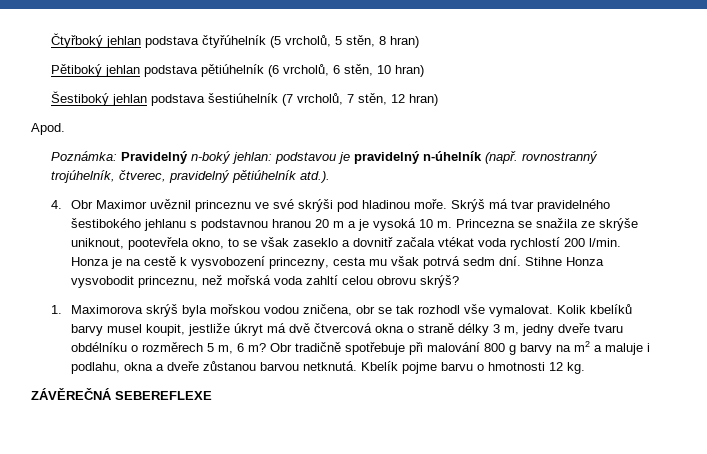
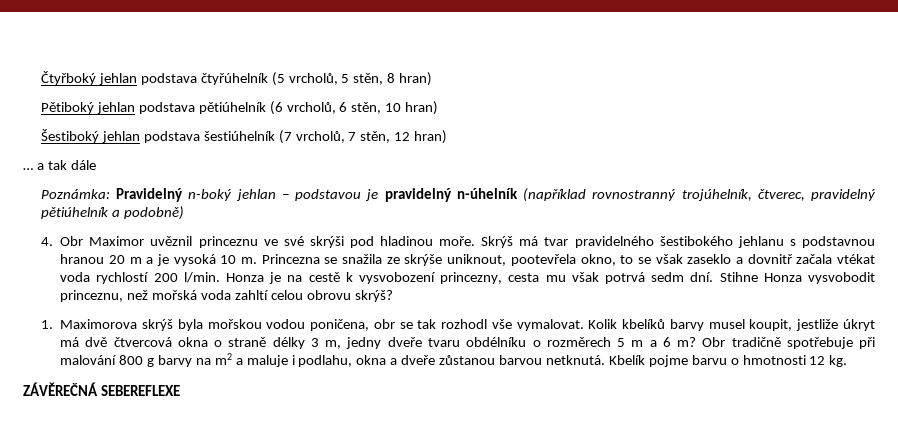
[31,123,65,135] Apod. -> [23,160,96,170] … a tak dále
[231,152,272,164] jehlan: -> [235,189,289,201] jehlan –
[484,151,518,164] (např. -> [523,188,587,202] (například
[299,171,330,183] atd.). -> [111,206,184,220] a podobně)
[302,304,352,316] zničena, -> [310,319,370,331] poničena,
[217,345,233,354] m, -> [631,340,657,347] m a

